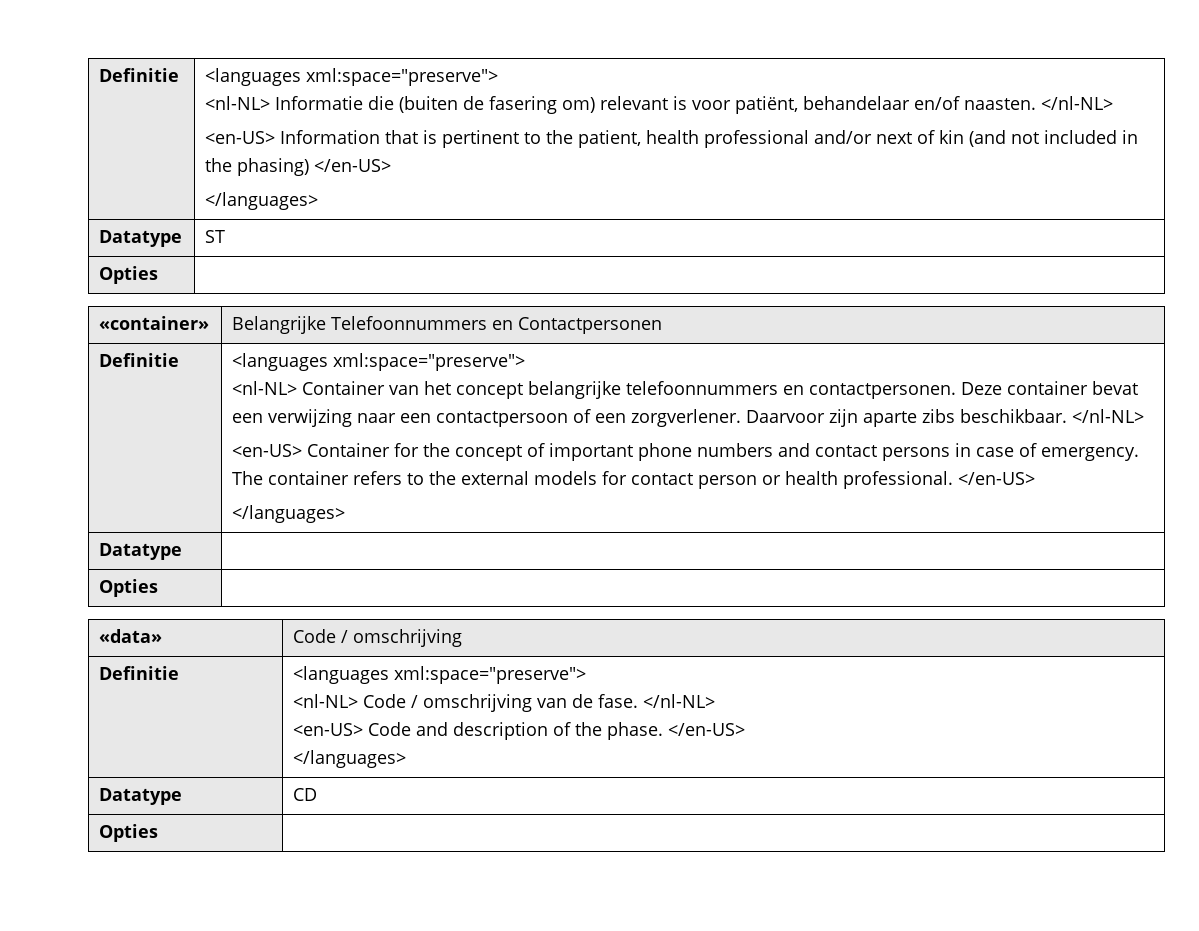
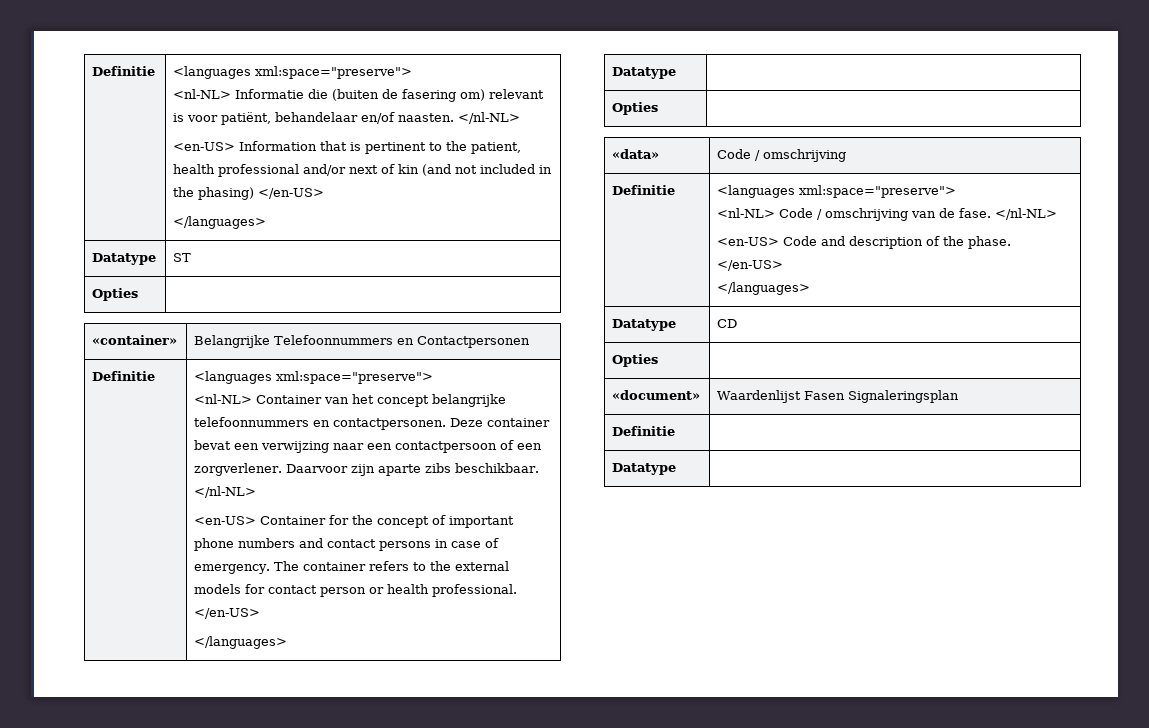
(159, 833) none -> [612,390,701,400] [717,390,960,403] [612,426,676,436] [612,463,677,475] // «document» | Waardenlijst Fasen Signaleringsplan // Definitie | // Datatype |

